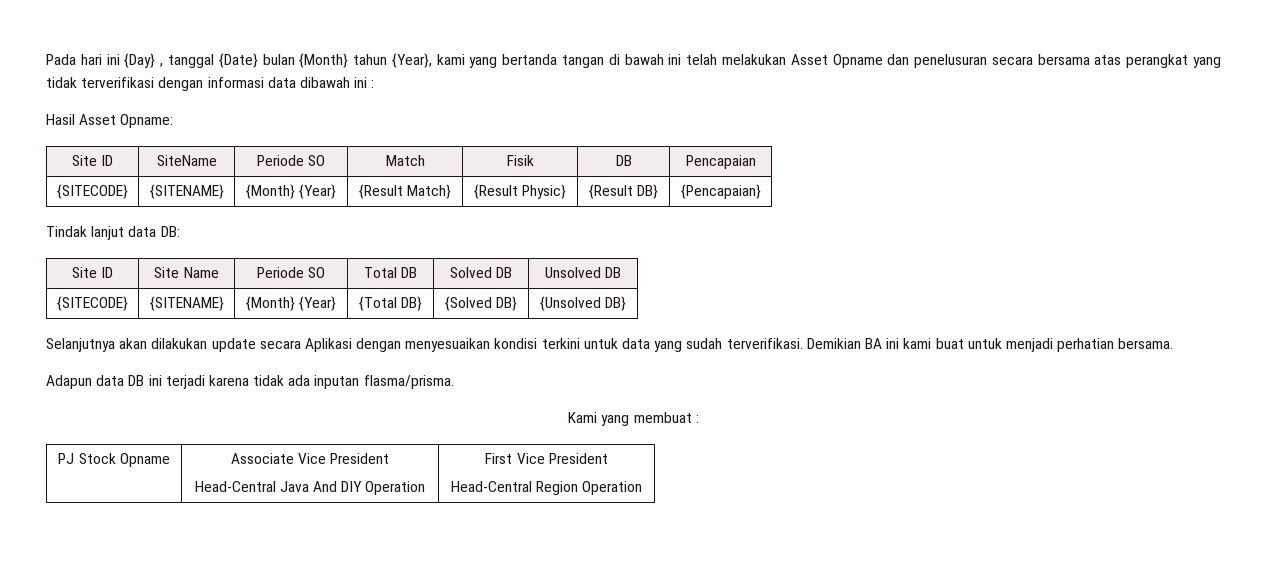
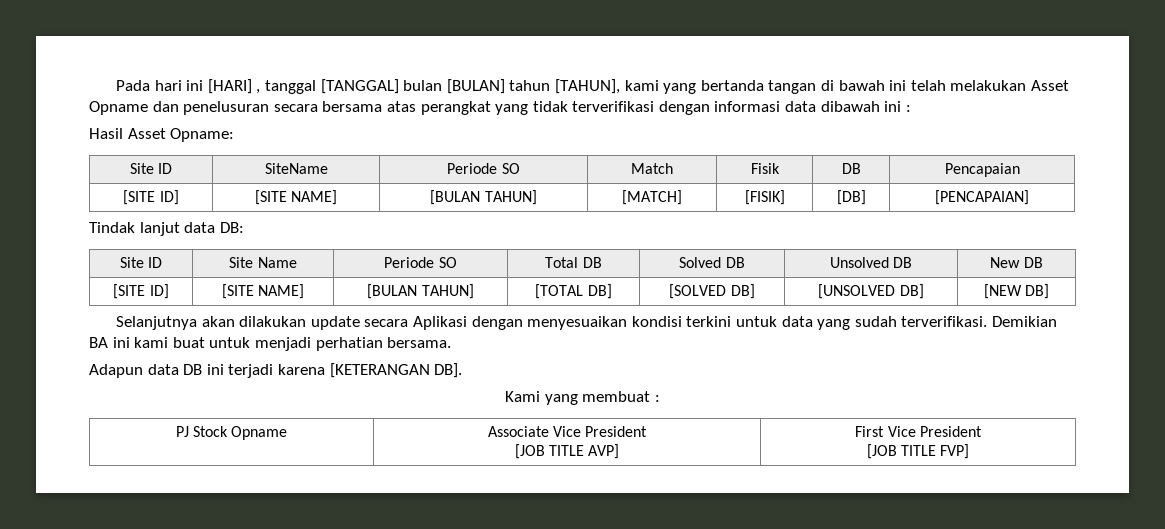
[124,53,156,68] {Day} -> [207,79,252,94] [HARI]
[218,53,432,68] {Date} bulan {Month} tahun {Year}, -> [320,79,620,94] [TANGGAL] bulan [BULAN] tahun [TAHUN],
[57,184,128,199] [149,184,224,199] [245,184,337,199] [358,184,452,199] [473,184,567,199] [588,184,659,199] [680,184,761,199] {SITECODE} | {SITENAME} | {Month} {Year} | {Result Match} | {Result Physic} | {Result DB} | {Pencapaian} -> [123,190,179,205] [254,190,338,205] [430,190,537,205] [622,190,682,205] [744,190,785,205] [836,190,866,205] [935,190,1029,205] [SITE ID] | [SITE NAME] | [BULAN TAHUN] | [MATCH] | [FISIK] | [DB] | [PENCAPAIAN]
[57,296,128,311] [149,296,224,311] [245,296,337,311] [358,296,423,311] [444,296,518,311] [539,296,627,311] // {SITECODE} | {SITENAME} | {Month} {Year} | {Total DB} | {Solved DB} | {Unsolved DB} -> [990,257,1043,268] [113,284,169,299] [221,284,305,299] [367,284,474,299] [535,284,612,299] [669,284,755,299] [818,284,924,299] [983,284,1050,299] | New DB // [SITE ID] | [SITE NAME] | [BULAN TAHUN] | [TOTAL DB] | [SOLVED DB] | [UNSOLVED DB] | [NEW DB]
[253,375,454,389] tidak ada inputan flasma/prisma. -> [329,363,463,378] [KETERANGAN DB].
[194,481,426,495] Head-Central Java And DIY Operation -> [514,444,620,459] [JOB TITLE AVP]
[450,481,643,495] Head-Central Region Operation -> [866,444,970,459] [JOB TITLE FVP]

